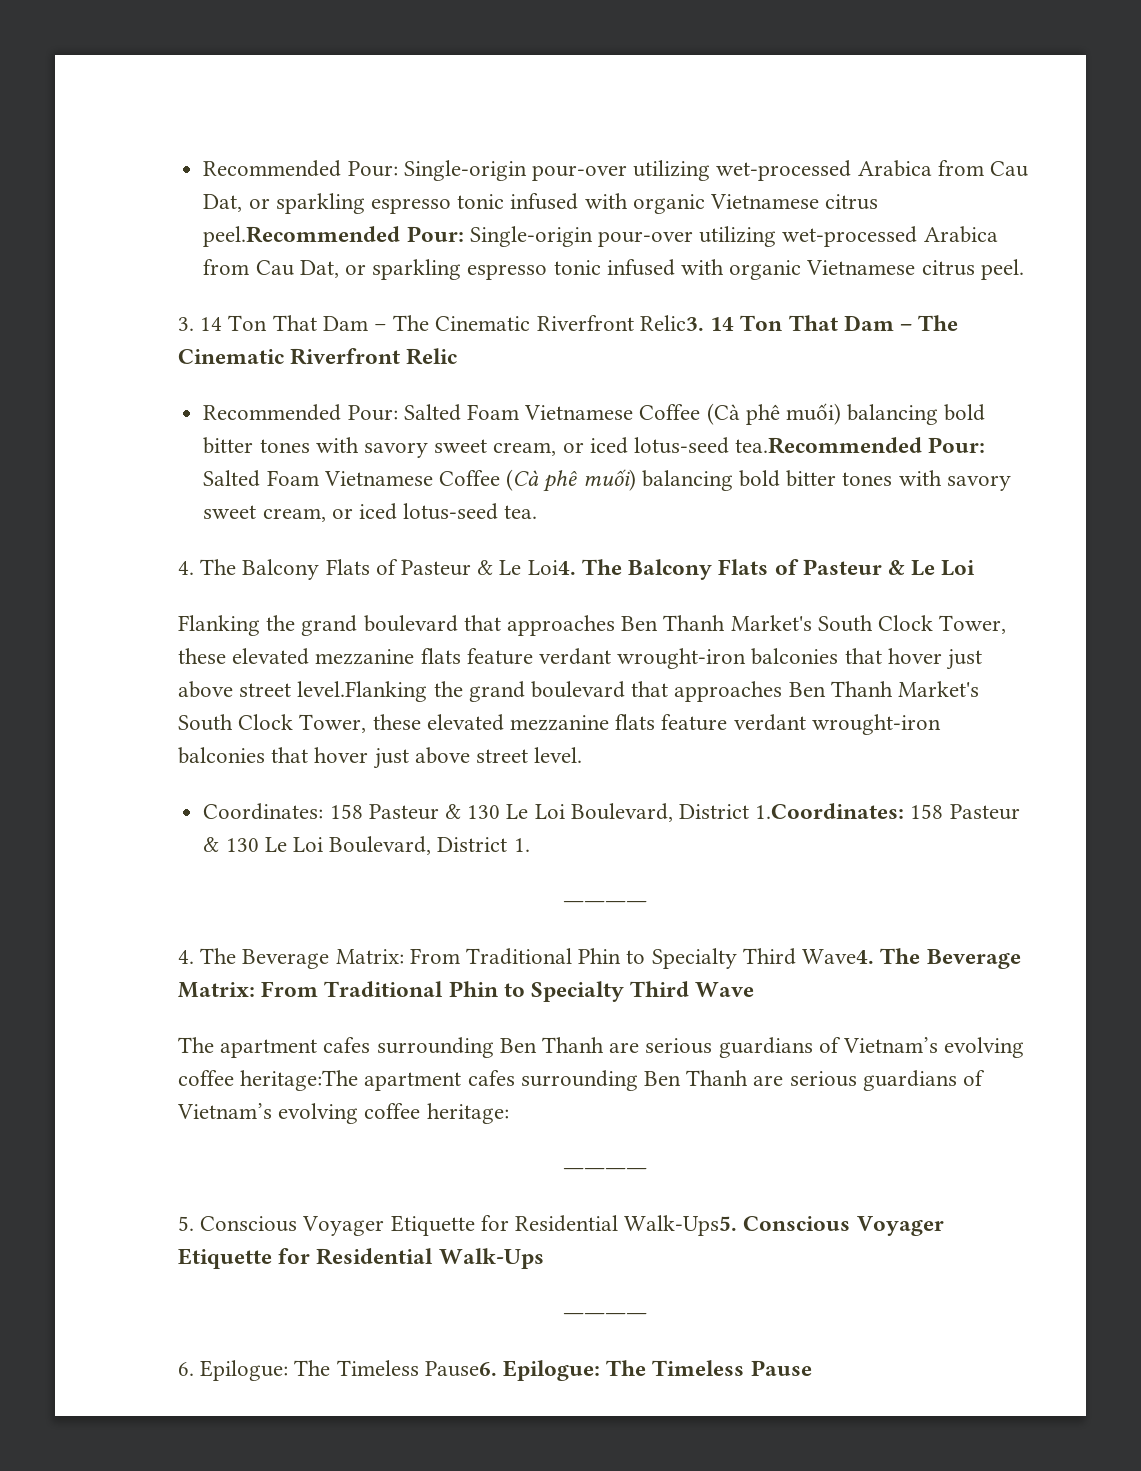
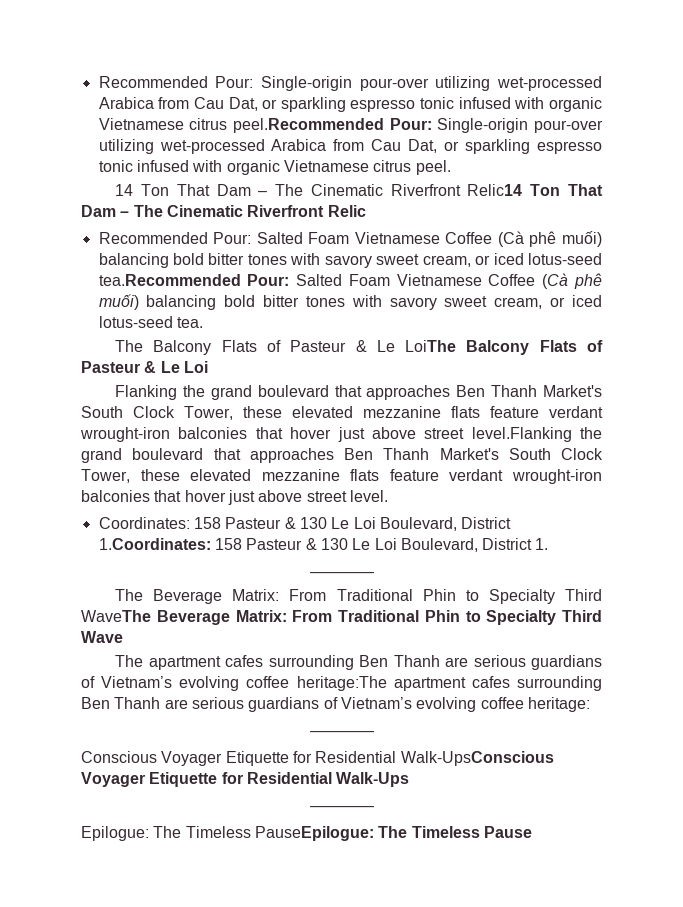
[178,315,735,331] 3. 14 Ton That Dam – The Cinematic Riverfront Relic3. 14 -> [115,184,523,196] 14 Ton That Dam – The Cinematic Riverfront Relic14
[178,559,622,580] 4. The Balcony Flats of Pasteur & Le Loi4. The -> [115,340,457,355] The Balcony Flats of Pasteur & Le LoiThe
[178,948,921,969] 4. The Beverage Matrix: From Traditional Phin to Specialty Third Wave4. The -> [115,589,603,604] [81,610,151,622] The Beverage Matrix: From Traditional Phin to Specialty Third WaveThe
[178,1215,851,1236] 5. Conscious Voyager Etiquette for Residential Walk-Ups5. Conscious -> [81,751,554,766] Conscious Voyager Etiquette for Residential Walk-UpsConscious
[178,1360,601,1381] 6. Epilogue: The Timeless Pause6. Epilogue: -> [81,826,374,841] Epilogue: The Timeless PauseEpilogue:

